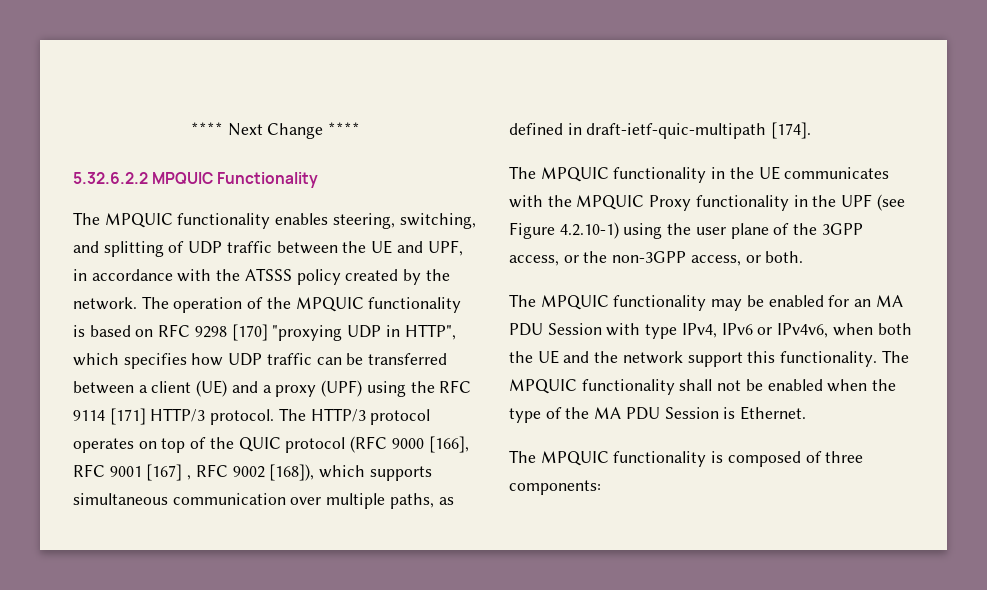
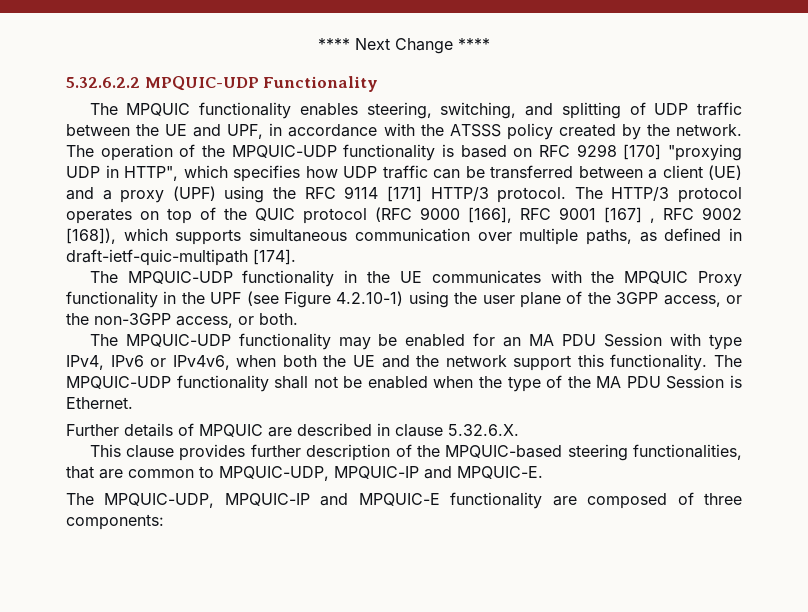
[152,172,214,185] MPQUIC -> [144,76,259,91] MPQUIC-UDP
[295,297,364,312] MPQUIC -> [231,145,337,158] MPQUIC-UDP
[540,167,609,182] MPQUIC -> [127,271,233,284] MPQUIC-UDP
[540,295,609,310] MPQUIC -> [125,334,231,347] MPQUIC-UDP
[509,379,577,394] MPQUIC -> [66,376,171,389] MPQUIC-UDP
[509,450,724,467] The MPQUIC functionality is -> [66,423,519,437] [89,444,742,461] [66,466,543,481] [66,492,577,509] Further details of MPQUIC are described in clause 5.32.6.X. // This clause provides further description of the MPQUIC-based steering functionalities, that are common to MPQUIC-UDP, MPQUIC-IP and MPQUIC-E. // The MPQUIC-UDP, MPQUIC-IP and MPQUIC-E functionality are

